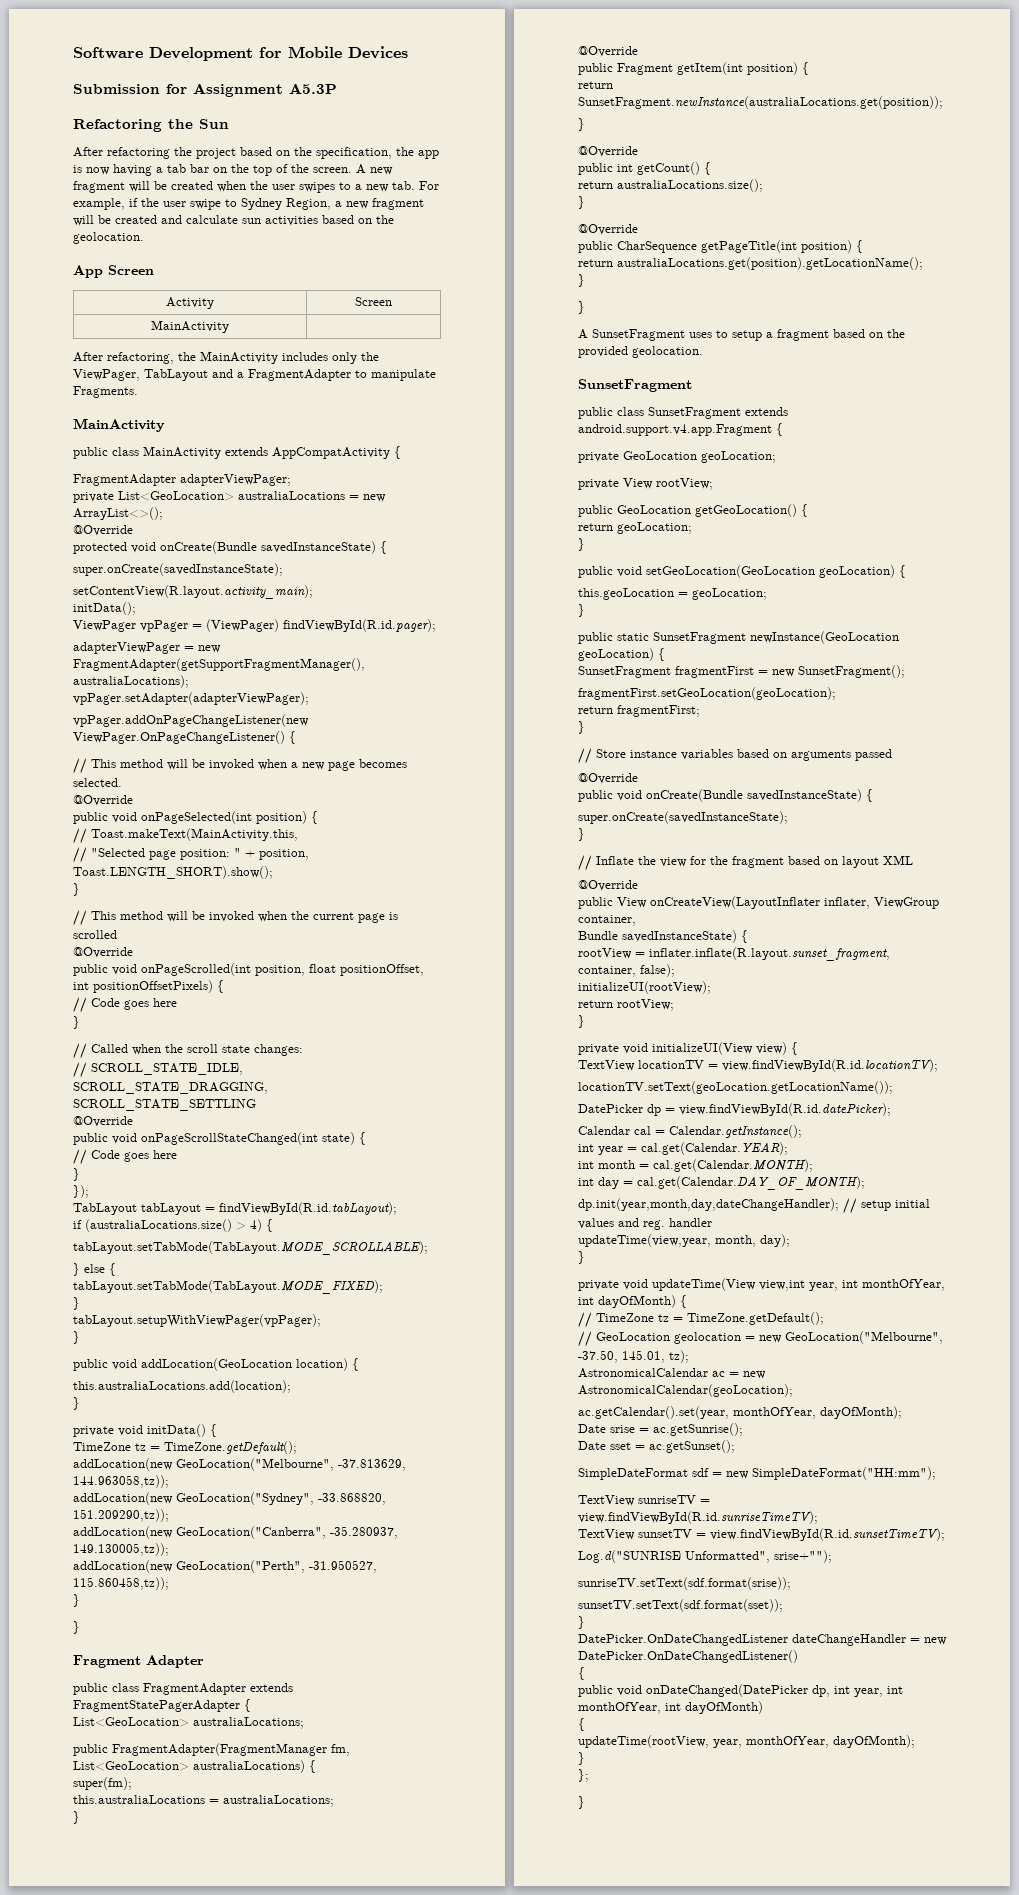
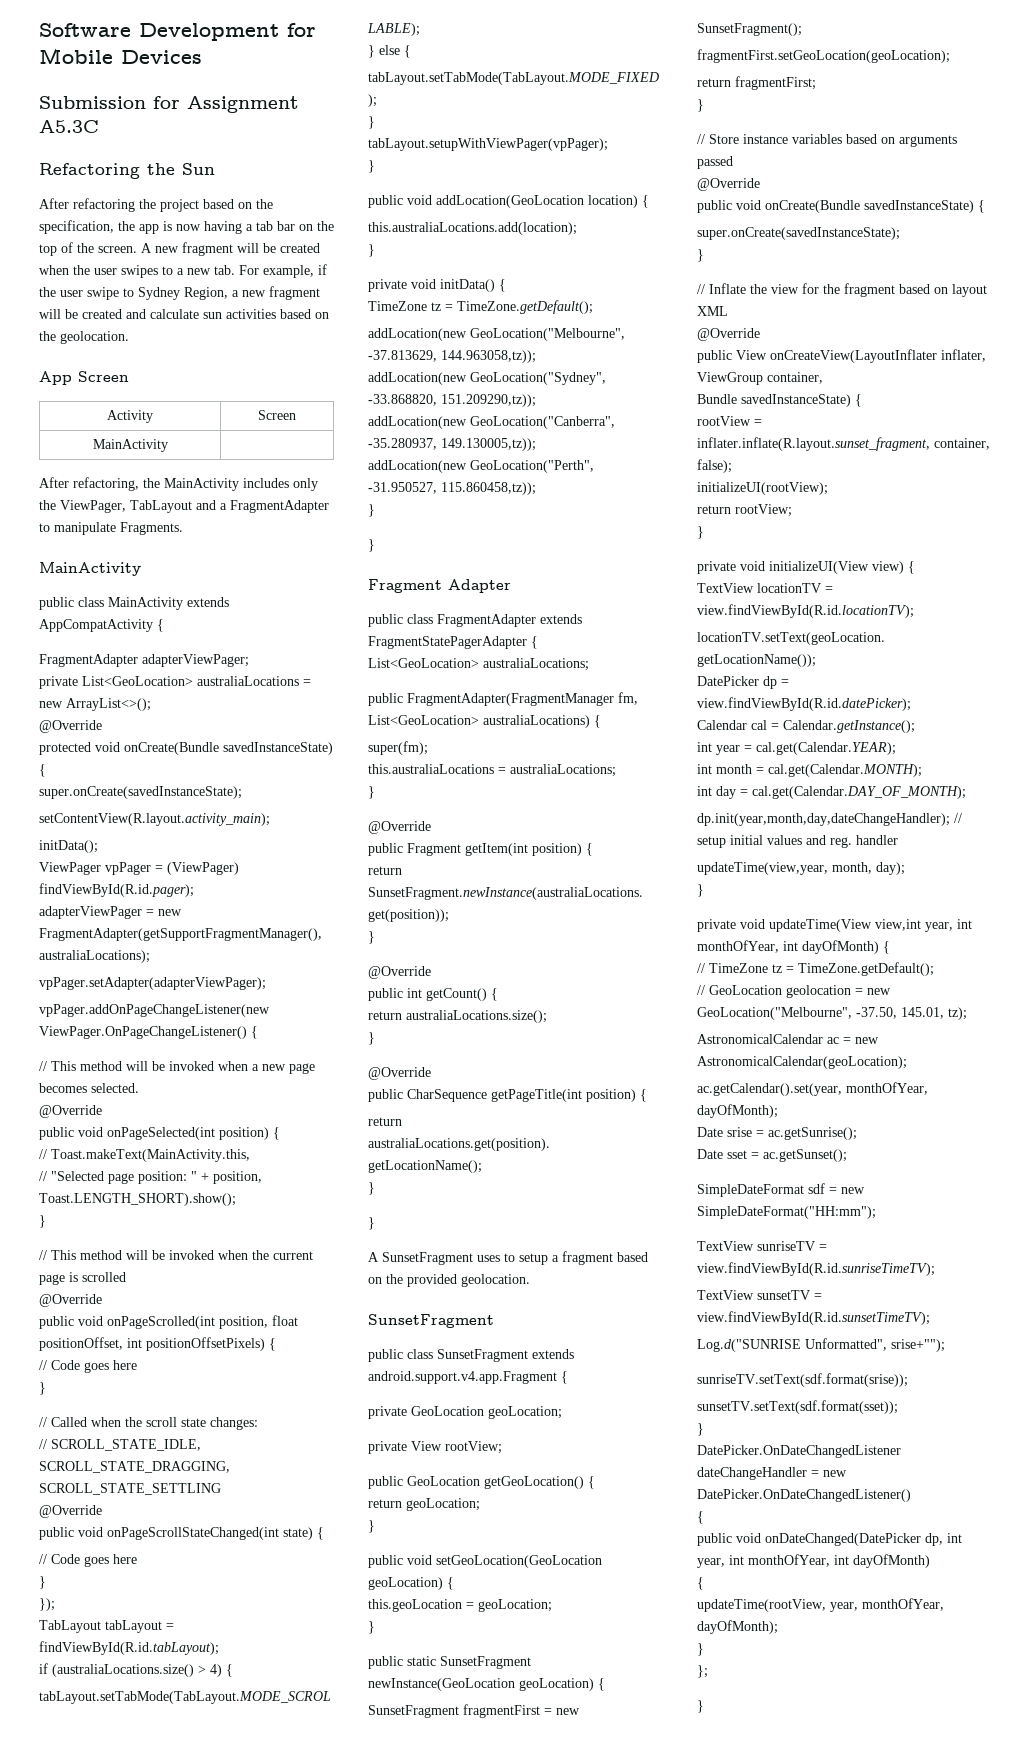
[289,83,337,94] A5.3P -> [39,120,99,133] A5.3C

